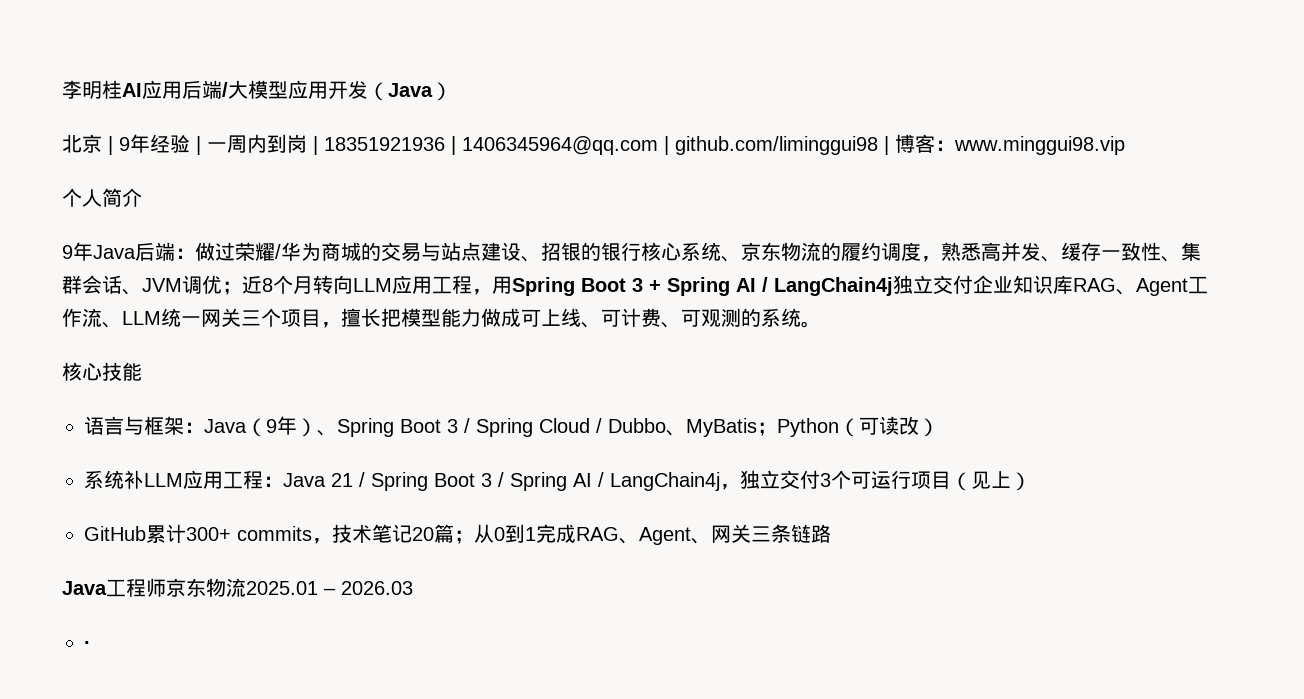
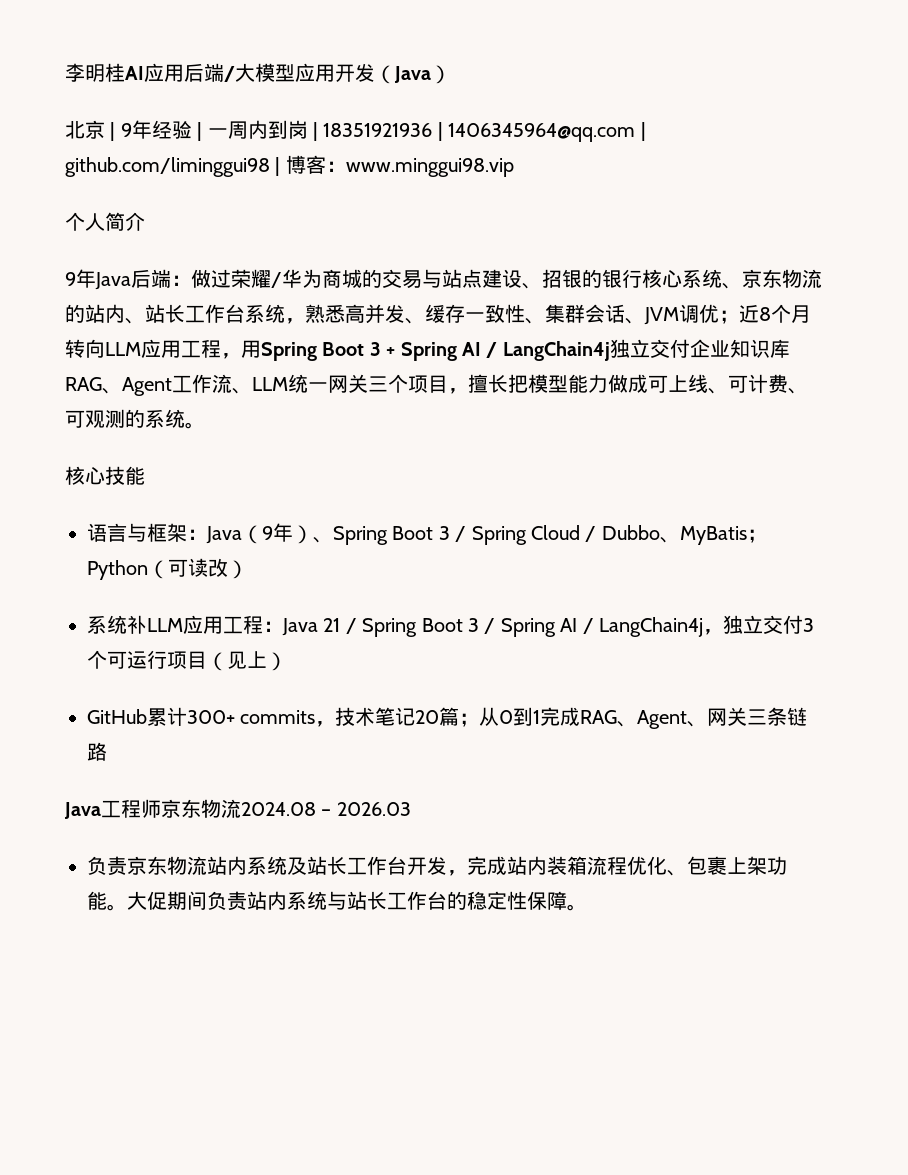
[841,242,921,261] 履约调度 -> [85,304,285,324] 站内、站长工作台系统
[246,581,318,595] 2025.01 -> [241,802,316,816] 2024.08
[84,641,91,649] · -> [87,856,787,876] [87,891,587,911] 负责京东物流站内系统及站长工作台开发，完成站内装箱流程优化、包裹上架功能。大促期间负责站内系统与站长工作台的稳定性保障。

